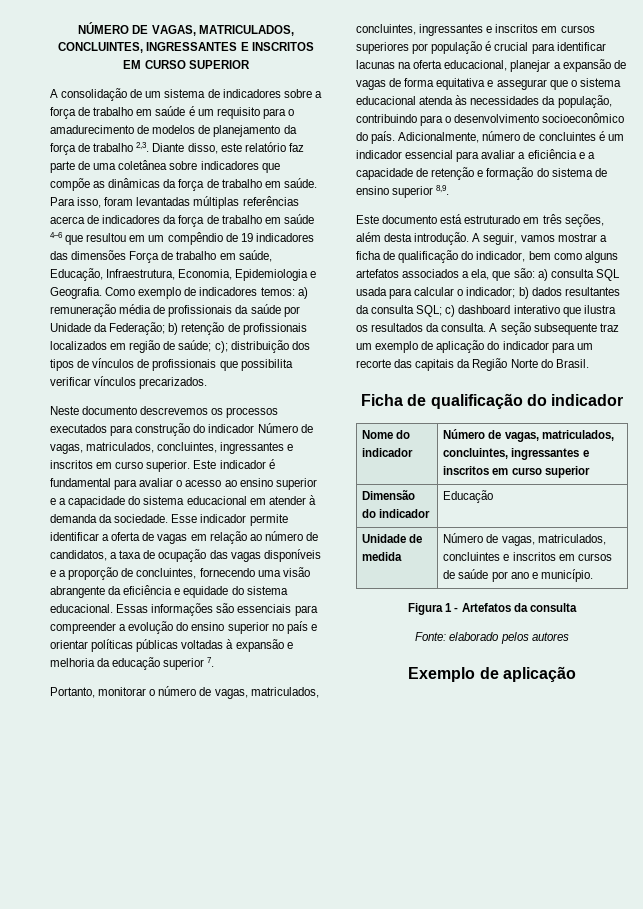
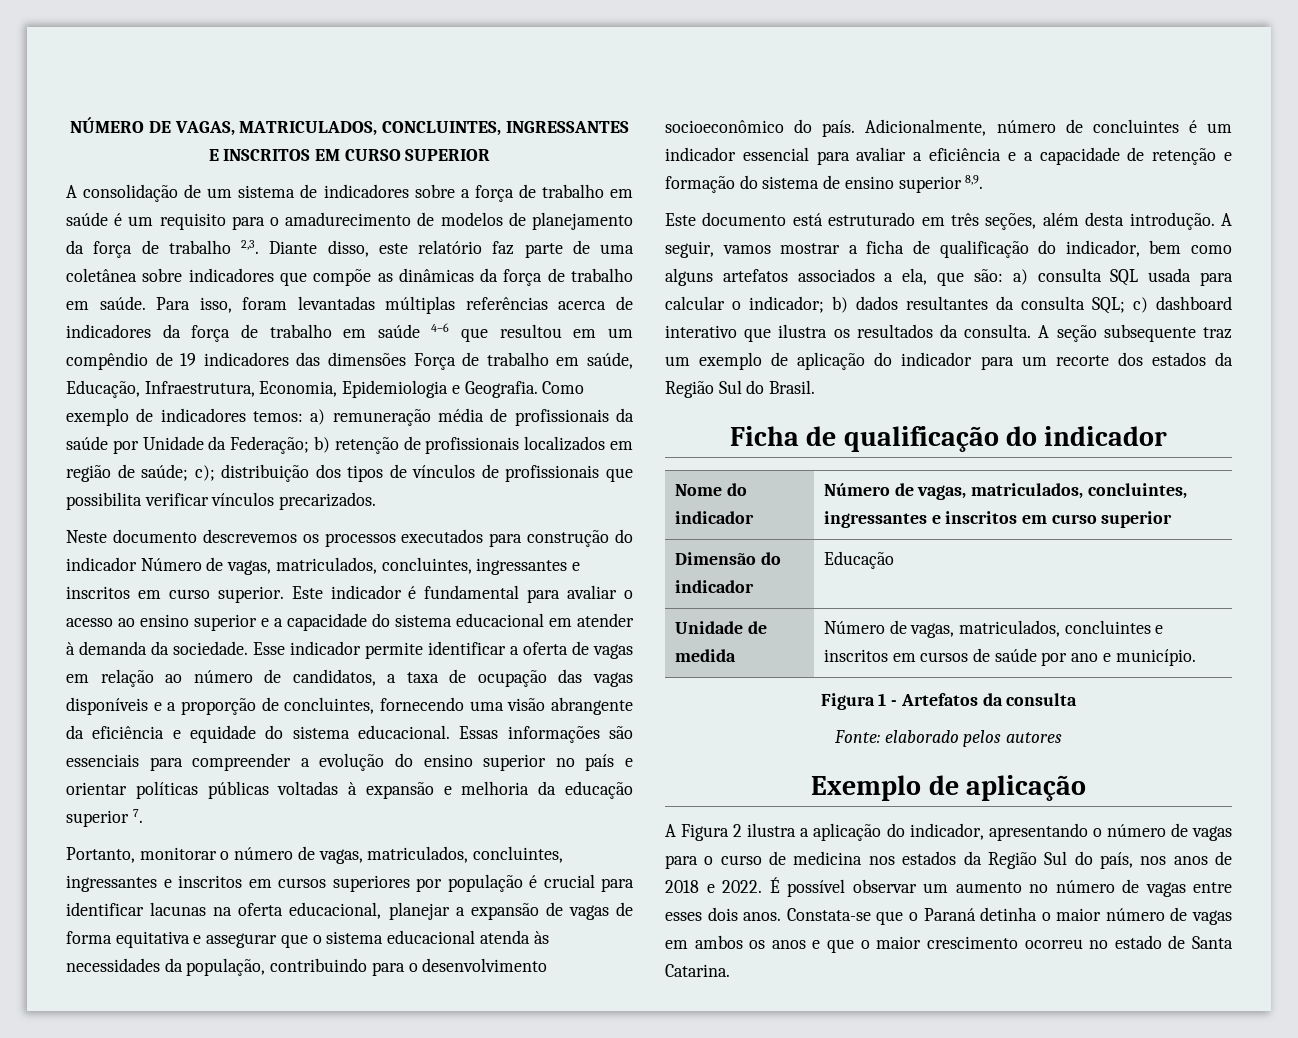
[394,358,538,371] das capitais da Região Norte -> [1117,352,1233,366] [665,380,742,398] dos estados da Região Sul
(576, 674) none -> [665,823,1232,841] [665,851,1232,869] [665,877,1232,897] [665,907,1232,925] [665,935,1233,953] [665,964,730,977] // A Figura 2 ilustra a aplicação do indicador, apresentando o número de vagas para o curso de medicina nos estados da Região Sul do país, nos anos de 2018 e 2022. É possível observar um aumento no número de vagas entre esses dois anos. Constata-se que o Paraná detinha o maior número de vagas em ambos os anos e que o maior crescimento ocorreu no estado de Santa Catarina.

